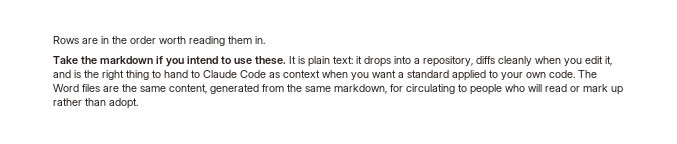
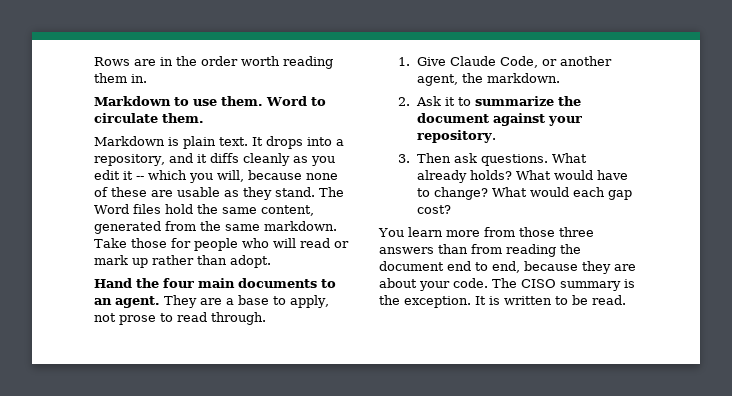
[53,56,362,67] Take the markdown if you intend to use these. It is plain text: it -> [94,96,326,106] [94,113,204,123] [94,136,263,149] Markdown to use them. Word to circulate them. // Markdown is plain text. It
(473, 61) none -> [168,153,207,163] and it
[535,56,561,64] when -> [292,156,308,163] as
[605,56,612,66] [53,70,575,81] it, and is the right thing to hand to Claude Code as context when you want a standard applied to your own code. -> [123,170,338,183] [94,187,315,200] it -- which you will, because none of these are usable as they stand.
[103,86,119,92] are -> [165,204,193,214] hold
[334,84,467,94] markdown, for circulating to -> [264,221,337,231] [94,238,191,248] markdown. Take those for
(138, 103) none -> [94,278,336,288] [94,295,329,308] [94,312,266,325] [397,56,612,68] [416,73,560,86] [397,96,581,106] [416,113,582,126] [416,130,496,143] [397,153,587,166] [416,170,628,183] [416,187,632,200] [416,205,451,214] [378,227,594,237] [379,244,581,257] [379,261,636,274] [379,278,635,291] [379,295,626,308] // Hand the four main documents to an agent. They are a base to apply, not prose to read through. // 1. Give Claude Code, or another agent, the markdown. // 2. Ask it to summarize the document against your repository. // 3. Then ask questions. What already holds? What would have to change? What would each gap cost? // You learn more from those three answers than from reading the document end to end, because they are about your code. The CISO summary is the exception. It is written to be read.

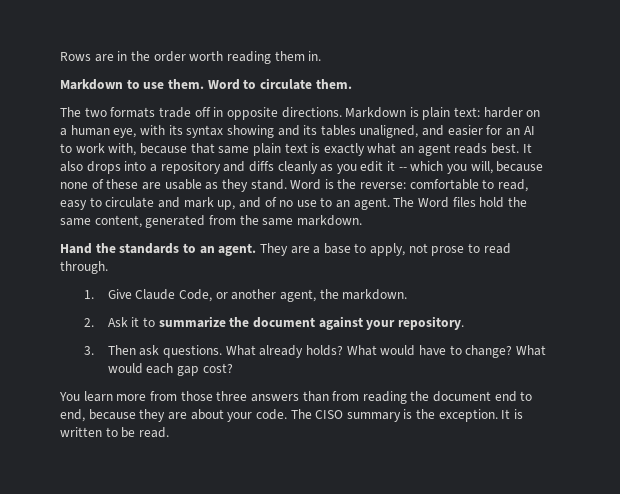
[94,136,344,149] [94,153,207,166] Markdown is plain text. It drops into a repository, and it -> [60,107,541,120] [60,125,535,138] [60,143,532,156] [60,161,246,174] The two formats trade off in opposite directions. Markdown is plain text: harder on a human eye, with its syntax showing and its tables unaligned, and easier for an AI to work with, because that same plain text is exactly what an agent reads best. It also drops into a repository and
(315, 192) none -> [290,179,529,192] [60,197,390,210] Word is the reverse: comfortable to read, easy to circulate and mark up, and of no use to an agent.
[94,238,349,251] [94,255,271,268] Take those for people who will read or mark up rather than adopt. -> (362, 220) none
[163,278,317,288] four main documents -> [119,243,180,254] standards

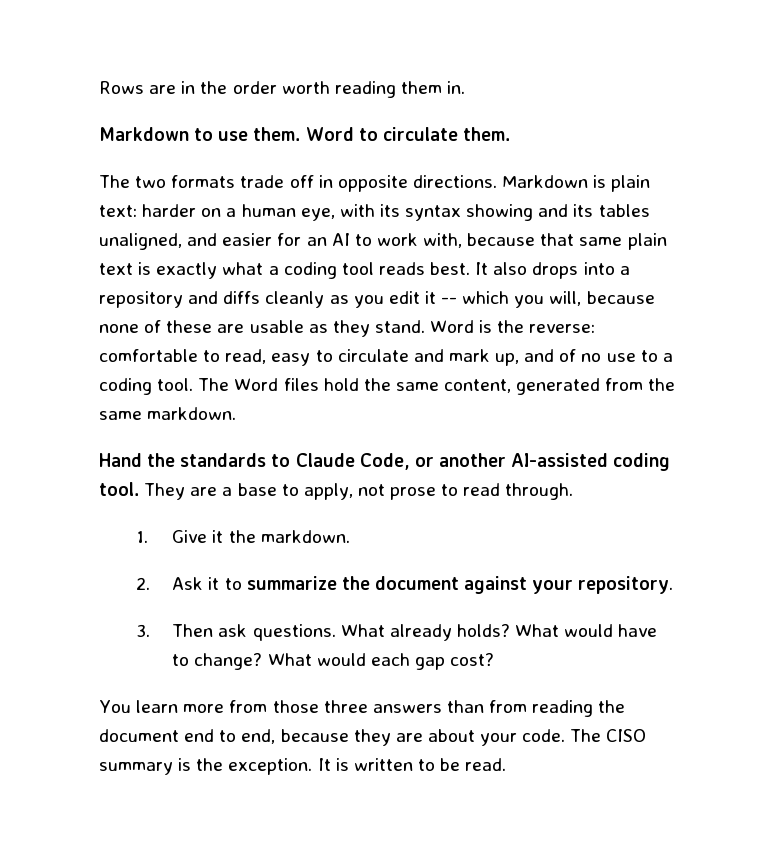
[400,143,451,156] an agent -> [268,262,374,279] a coding tool
[336,197,390,210] an agent. -> [662,353,673,362] [99,378,194,395] a coding tool.
[199,243,257,256] an agent. -> [295,453,671,471] [99,482,139,496] Claude Code, or another AI-assisted coding tool.
[135,289,317,302] Claude Code, or another agent, -> [212,530,224,543] it

